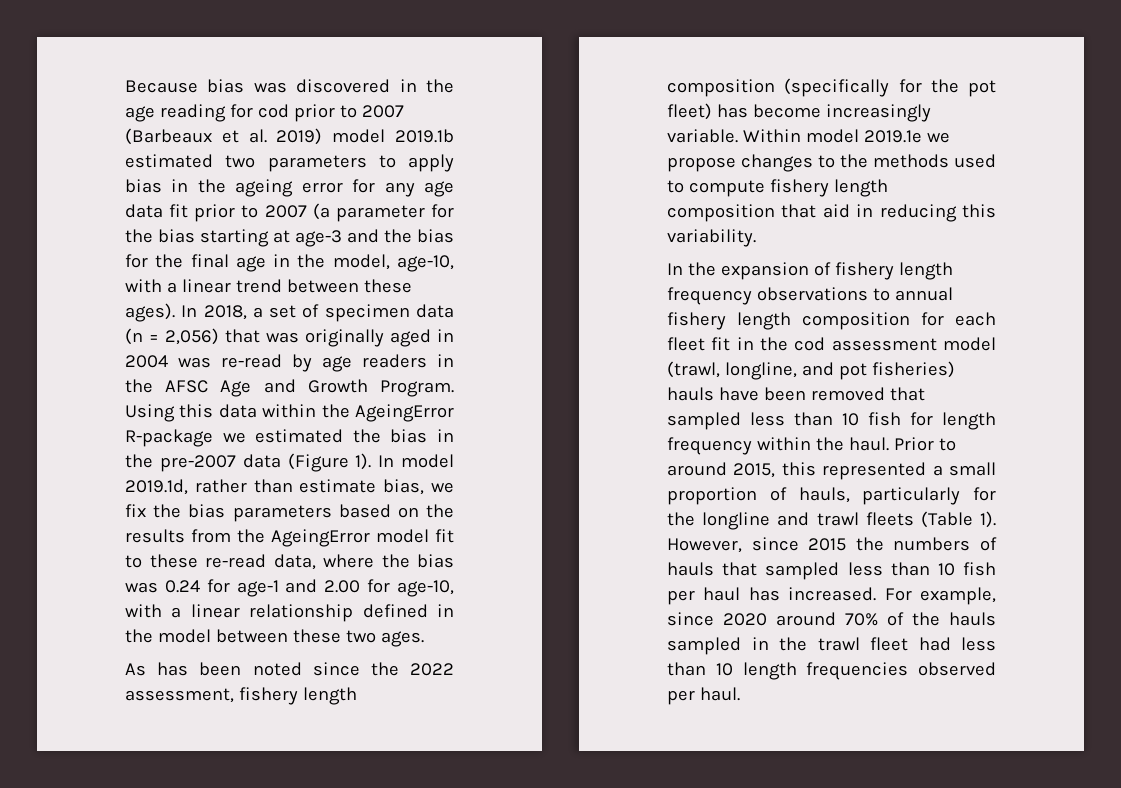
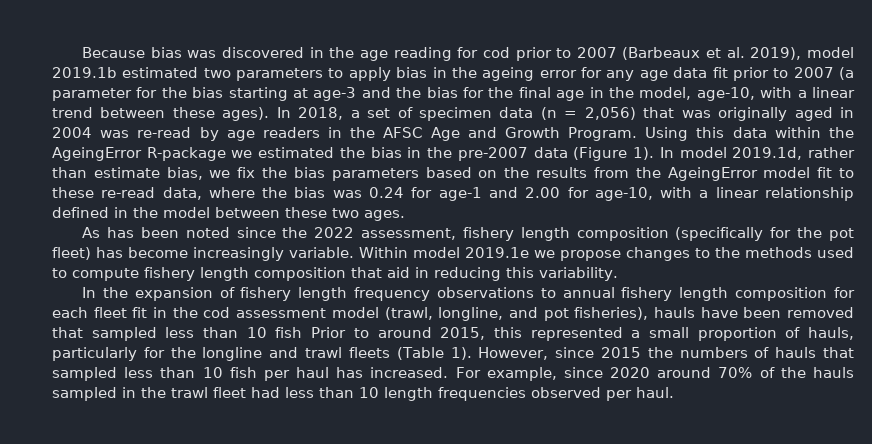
[276,128,323,145] 2019) -> [750,47,802,60] 2019),
[871,361,955,378] fisheries) -> [574,307,649,320] fisheries),
[910,412,996,430] [667,437,889,455] for length frequency within the haul. -> (303, 332) none

